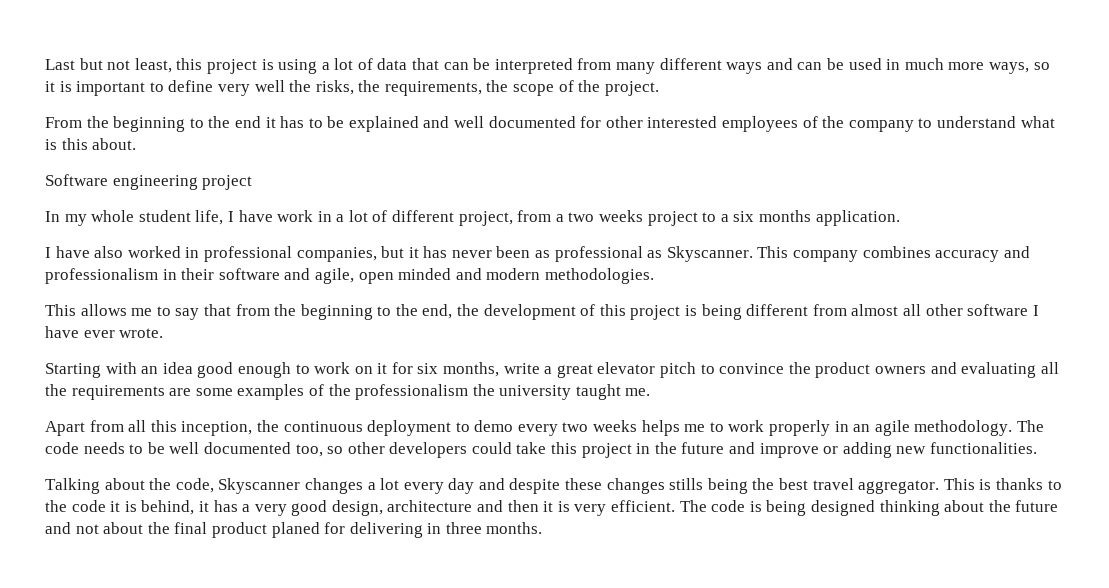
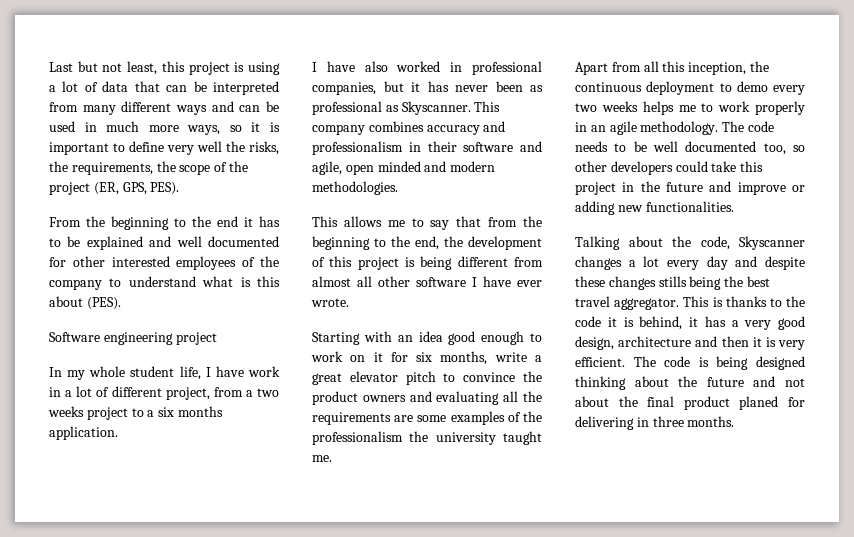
[604,81,659,96] project. -> [49,182,180,195] project (ER, GPS, PES).
[92,138,137,150] about. -> [49,296,121,310] about (PES).

